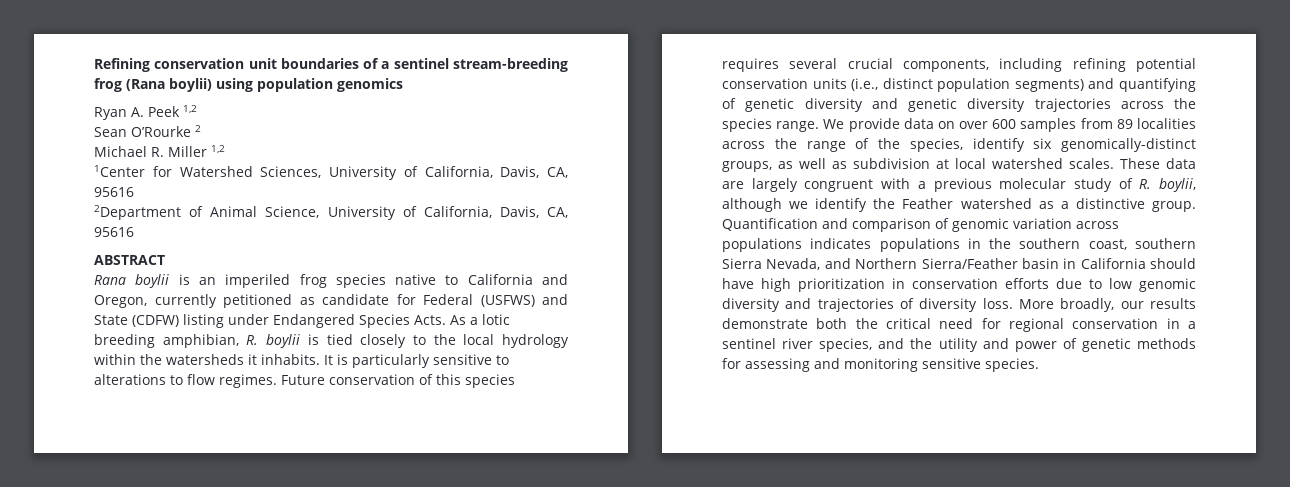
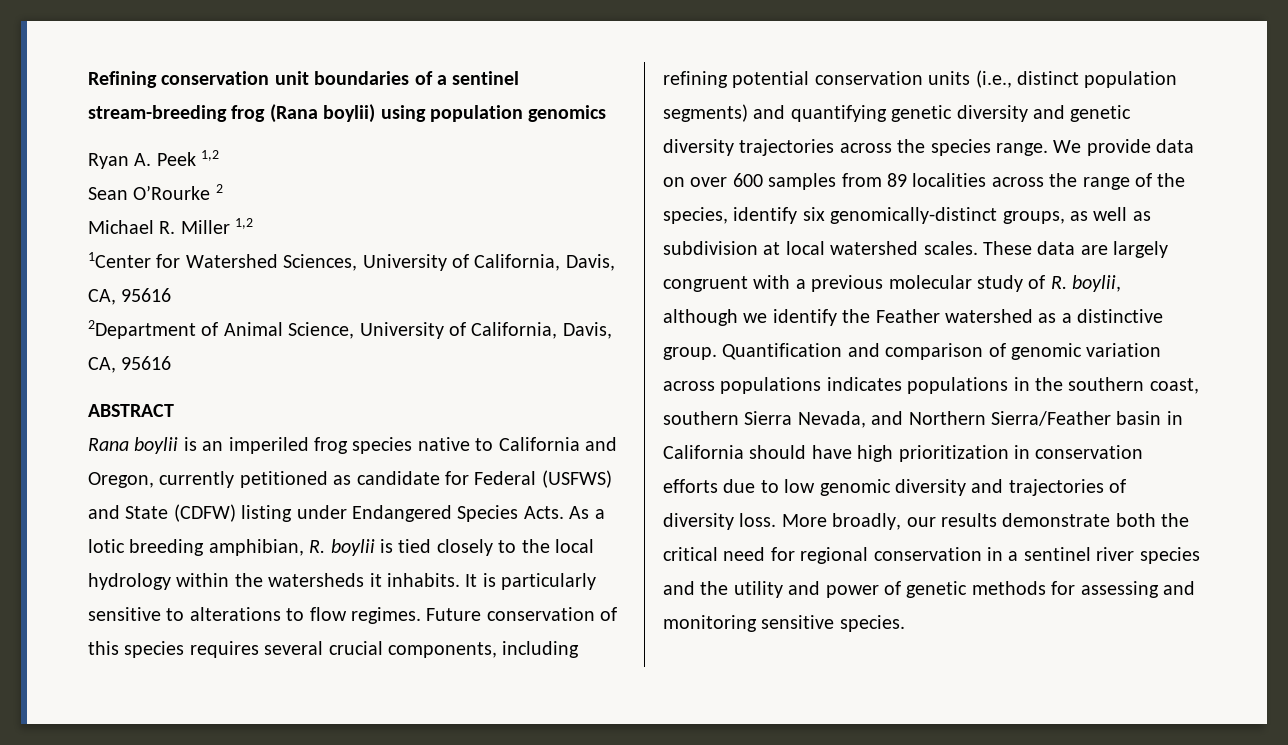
[722,98,736,109] of -> (887, 113) none
[819,338,873,352] species, -> [1139,547,1200,564] species

